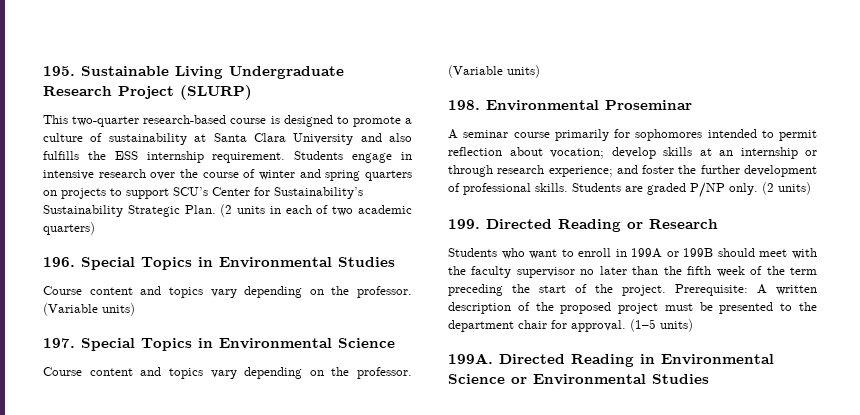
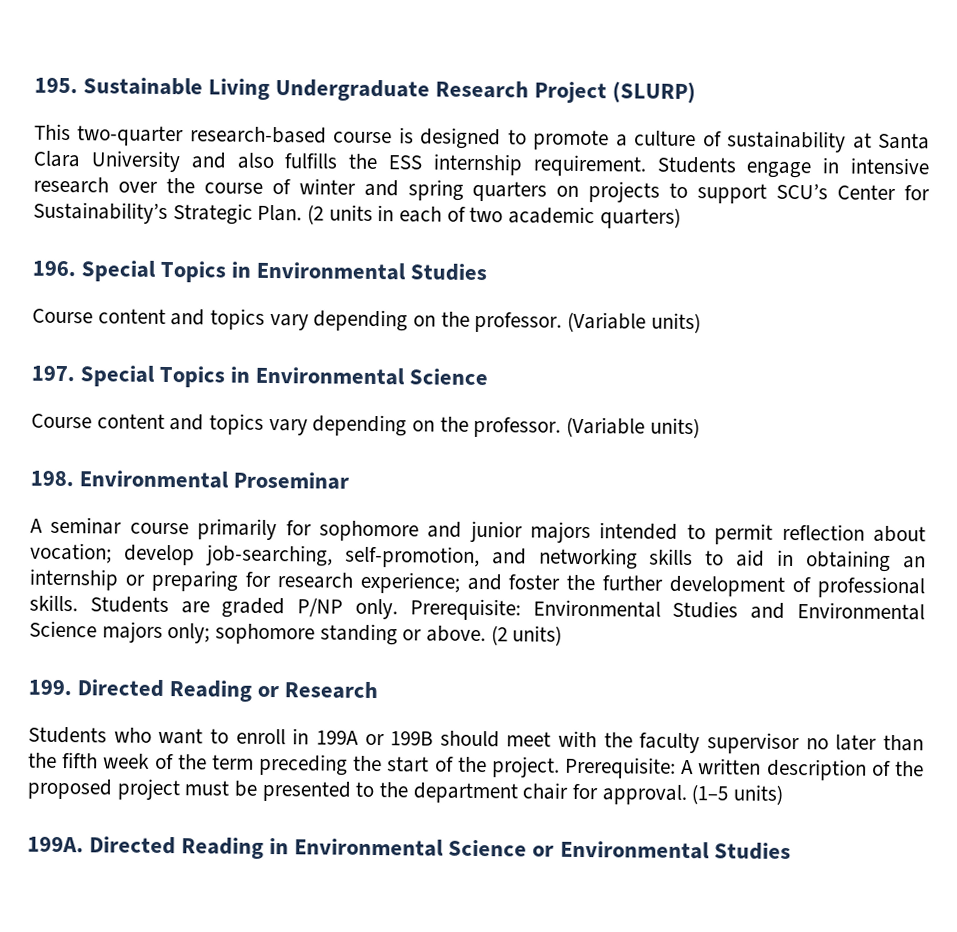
[43,205,123,217] Sustainability -> (168, 213) none
[635,129,703,141] sophomores -> [318,520,592,544] sophomore and junior majors
[663,147,712,156] skills at -> [205,544,892,572] job-searching, self-promotion, and networking skills to aid in obtaining
[448,165,493,177] through -> [150,569,271,592] preparing for
(758, 189) none -> [409,598,925,621] [29,620,487,646] Prerequisite: Environmental Studies and Environmental Science majors only; sophomore standing or above.

